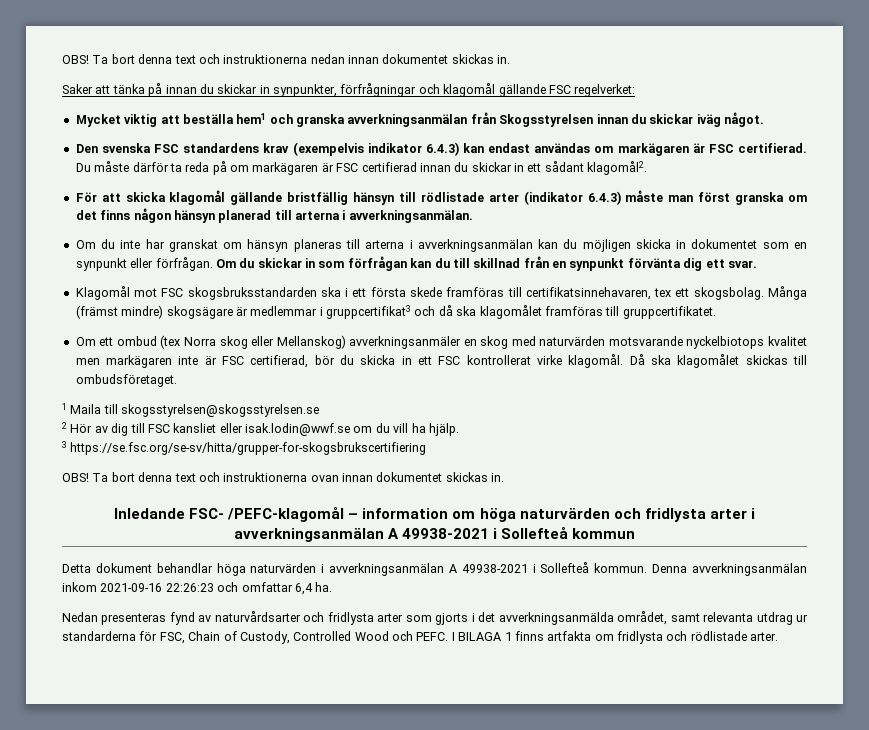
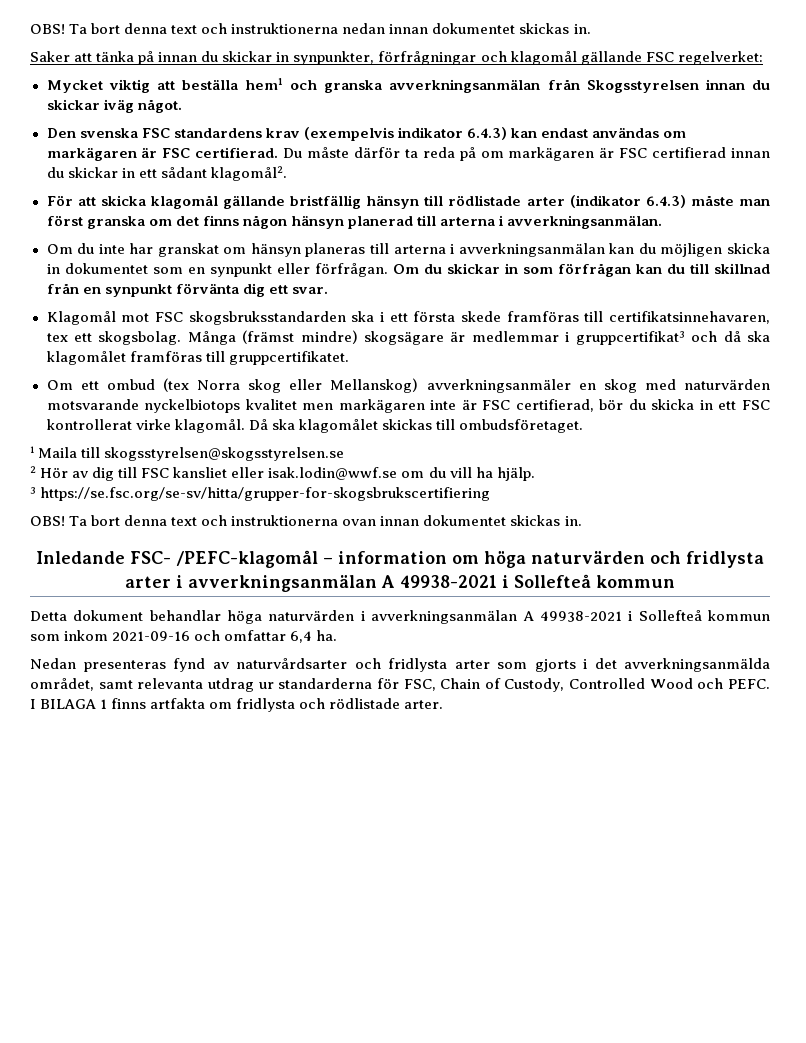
[594,563,807,576] kommun. Denna avverkningsanmälan -> [708,610,771,621] [30,634,60,641] kommun som
[165,583,214,592] 22:26:23 -> (191, 636) none

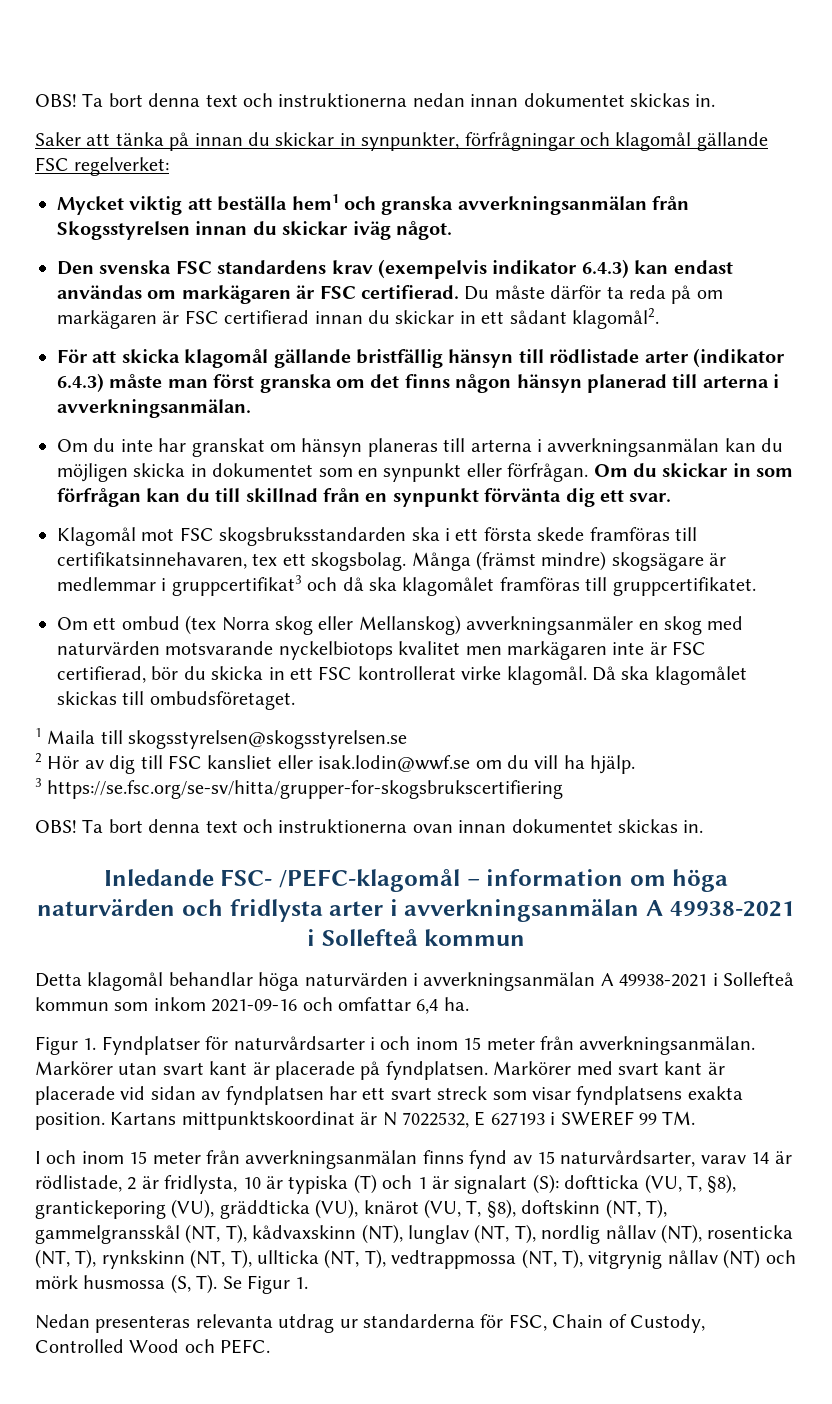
[73,610,144,621] dokument -> [87,972,164,991] klagomål
[30,658,770,672] [30,678,133,691] Nedan presenteras fynd av naturvårdsarter och fridlysta arter som gjorts i det avverkningsanmälda området, samt -> [35,1036,756,1055] [35,1061,725,1080] [35,1086,743,1105] [35,1111,696,1130] [35,1150,792,1169] [35,1174,737,1194] [35,1199,667,1219] [35,1224,794,1244] [35,1249,796,1269] [35,1274,309,1294] [35,1314,191,1333] Figur 1. Fyndplatser för naturvårdsarter i och inom 15 meter från avverkningsanmälan. Markörer utan svart kant är placerade på fyndplatsen. Markörer med svart kant är placerade vid sidan av fyndplatsen har ett svart streck som visar fyndplatsens exakta position. Kartans mittpunktskoordinat är N 7022532, E 627193 i SWEREF 99 TM. // I och inom 15 meter från avverkningsanmälan finns fynd av 15 naturvårdsarter, varav 14 är rödlistade, 2 är fridlysta, 10 är typiska (T) och 1 är signalart (S): doftticka (VU, T, §8), grantickeporing (VU), gräddticka (VU), knärot (VU, T, §8), doftskinn (NT, T), gammelgransskål (NT, T), kådvaxskinn (NT), lunglav (NT, T), nordlig nållav (NT), rosenticka (NT, T), rynkskinn (NT, T), ullticka (NT, T), vedtrappmossa (NT, T), vitgrynig nållav (NT) och mörk husmossa (S, T). Se Figur 1. // Nedan presenteras
[30,698,444,712] I BILAGA 1 finns artfakta om fridlysta och rödlistade arter. -> (271, 1346) none

